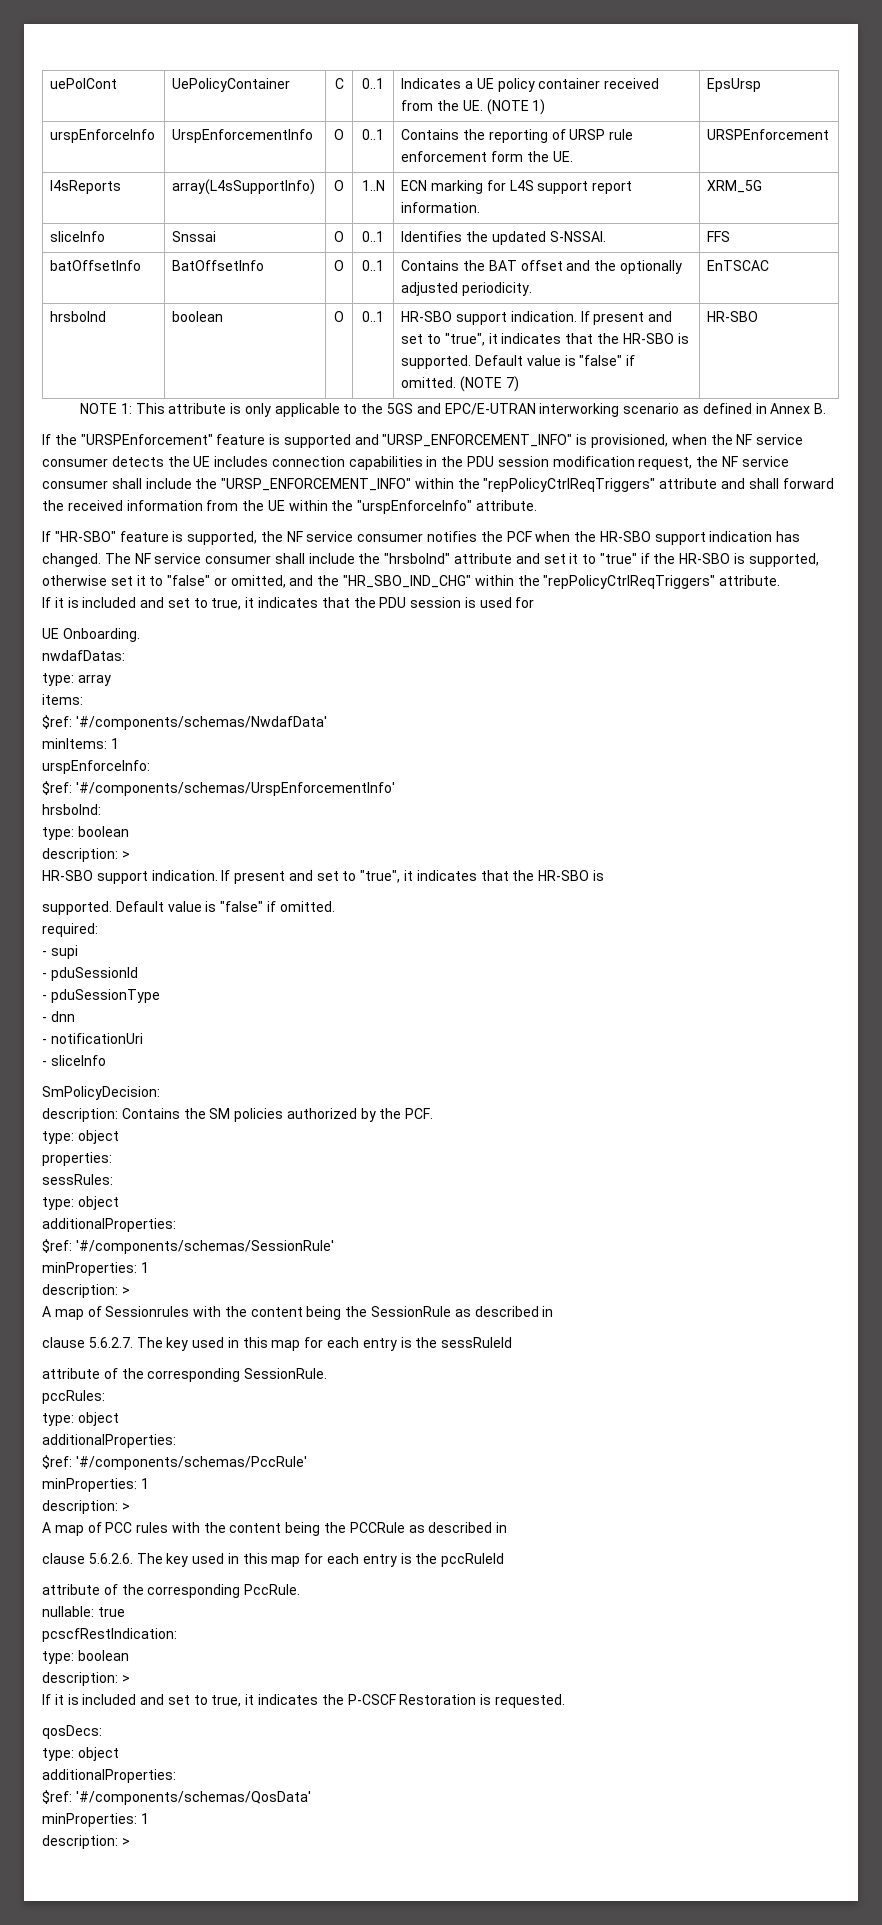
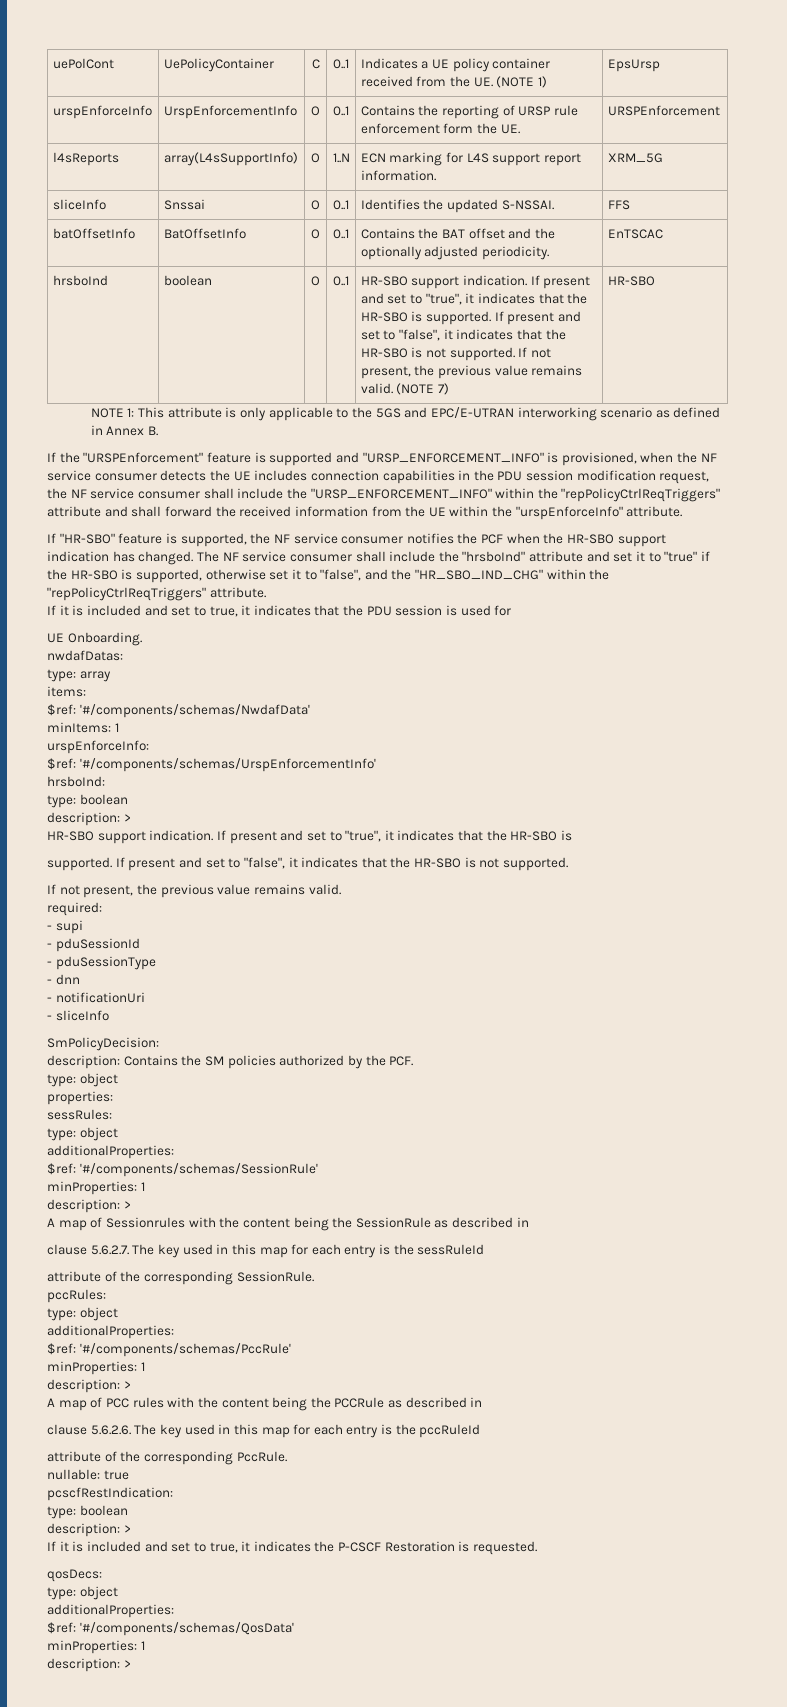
[475,355,636,366] [401,377,457,388] Default value is "false" if omitted. -> [494,311,581,325] [360,329,566,341] [360,347,551,361] [360,365,583,379] [360,383,393,394] If present and set to "false", it indicates that the HR-SBO is not supported. If not present, the previous value remains valid.
[167,575,286,588] "false" or omitted, -> [320,569,362,581] "false",
[115,901,335,912] Default value is "false" if omitted. -> [115,857,569,871] [47,884,341,898] If present and set to "false", it indicates that the HR-SBO is not supported. // If not present, the previous value remains valid.

